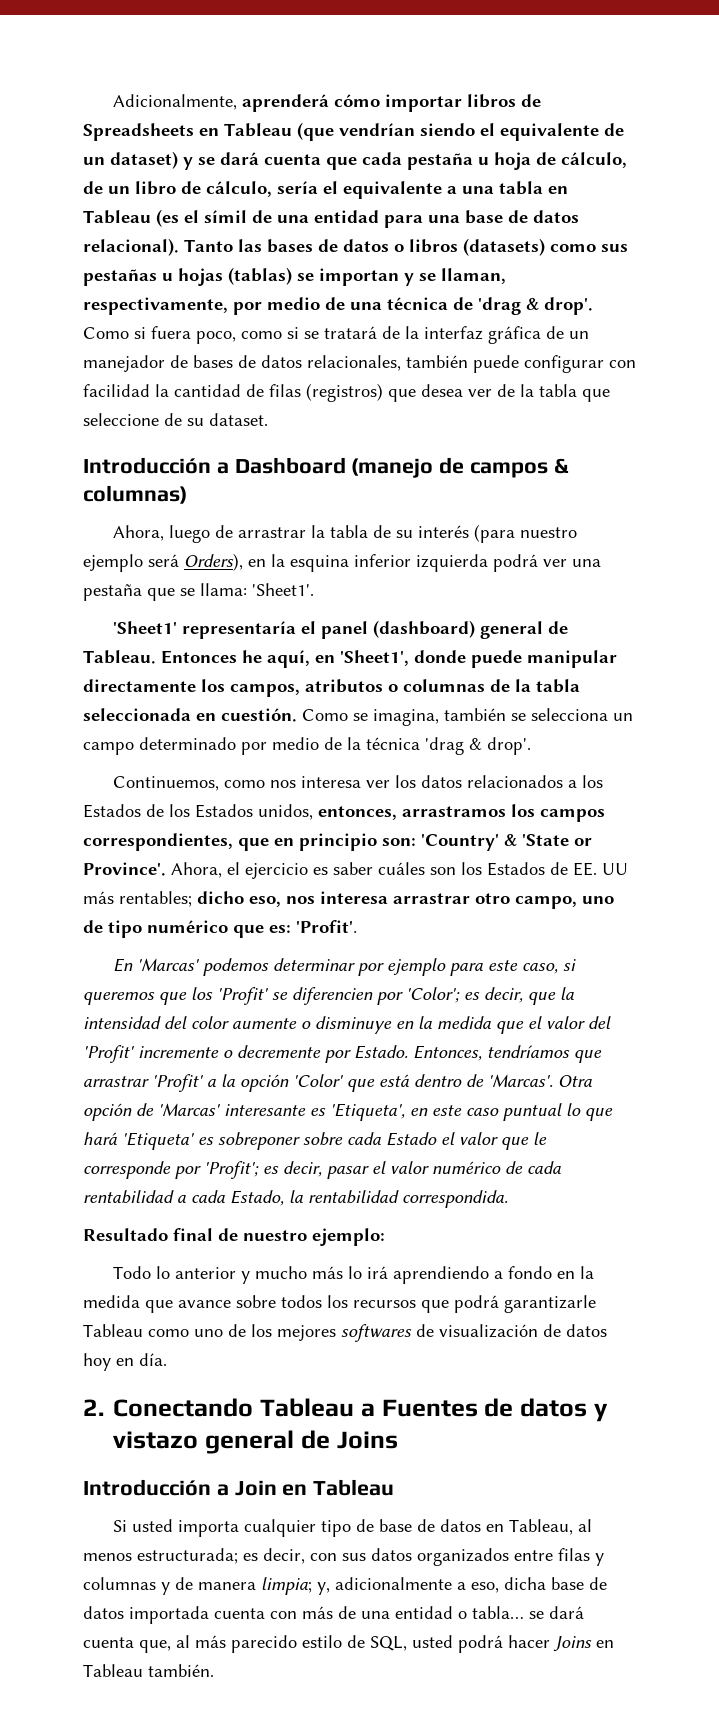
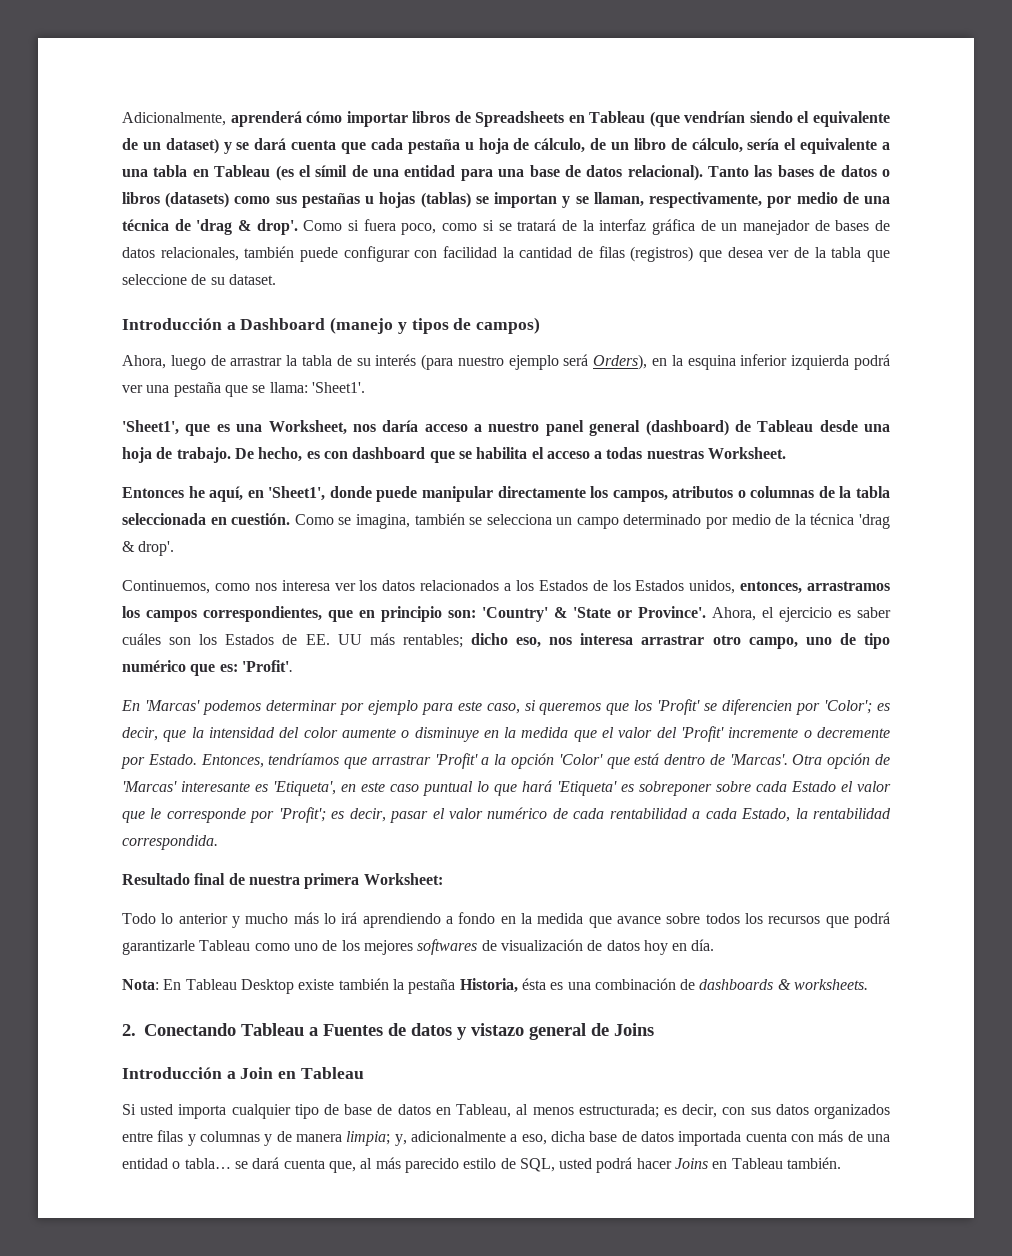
[439,457,569,478] [83,485,187,504] de campos & columnas) -> [397,317,541,334] y tipos de campos)
[113,620,569,639] [83,650,156,664] 'Sheet1' representaría el panel (dashboard) general de Tableau. -> [122,420,890,436] [122,447,787,463] 'Sheet1', que es una Worksheet, nos daría acceso a nuestro panel general (dashboard) de Tableau desde una hoja de trabajo. De hecho, es con dashboard que se habilita el acceso a todas nuestras Worksheet. //
[243,1228,385,1246] nuestro ejemplo: -> [248,873,443,889] nuestra primera Worksheet:
(167, 1359) none -> [122,978,869,994] // Nota: En Tableau Desktop existe también la pestaña Historia, ésta es una combinación de dashboards & worksheets.

